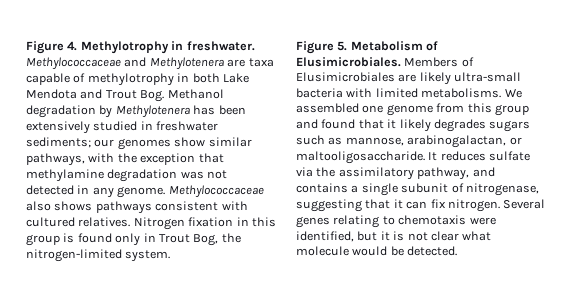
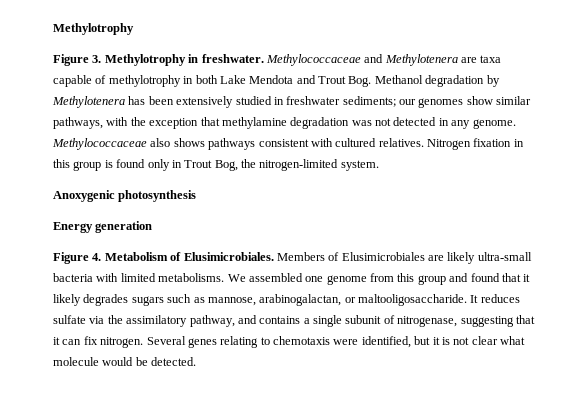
[26,41,78,54] Figure 4. -> [53,23,134,35] [53,54,102,66] Methylotrophy // Figure 3.
[296,41,348,54] // Figure 5. -> [53,190,197,202] [53,221,153,233] [53,252,102,264] // Anoxygenic photosynthesis // Energy generation // Figure 4.

